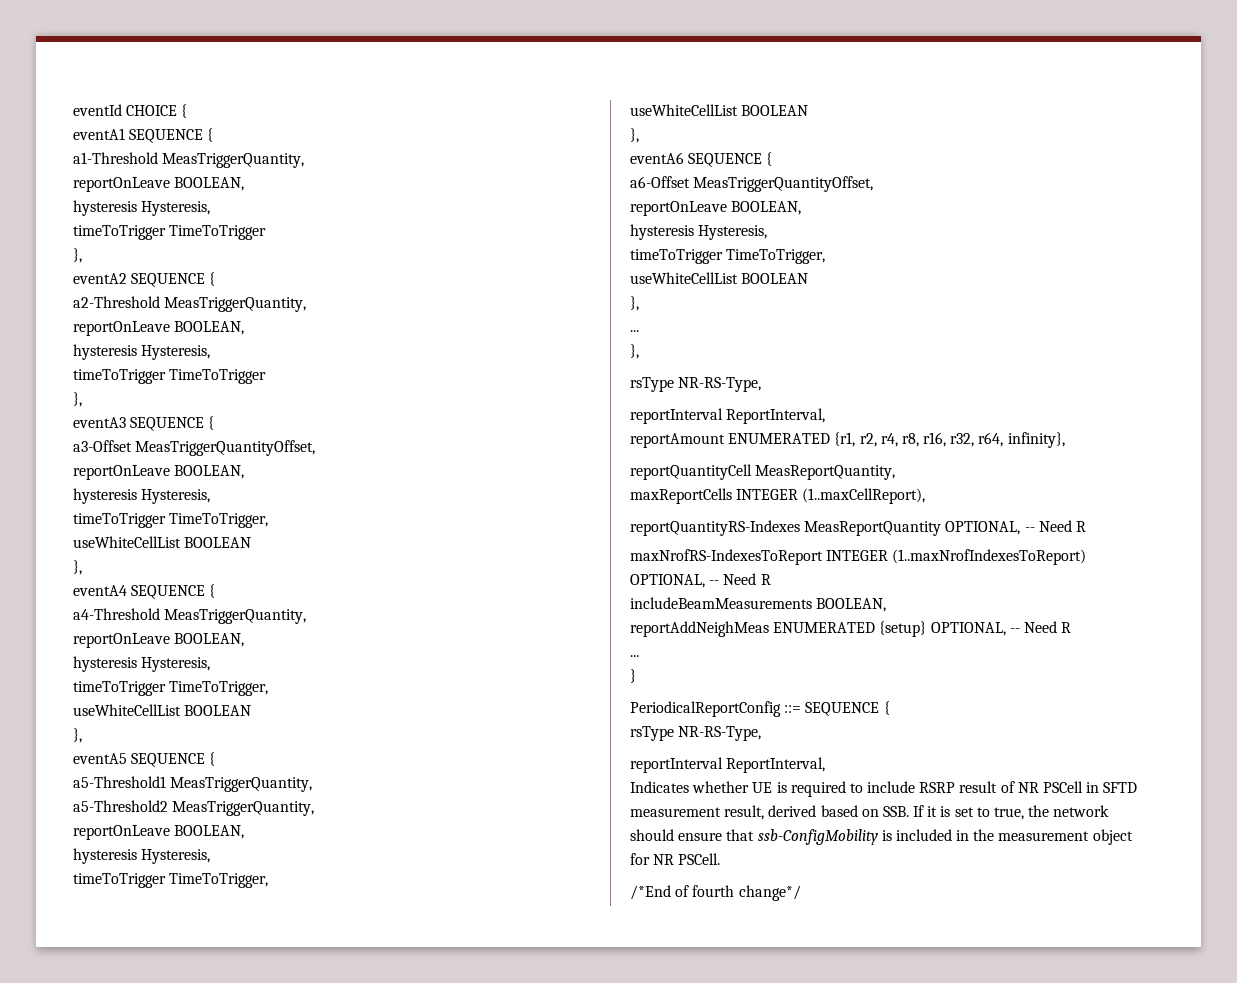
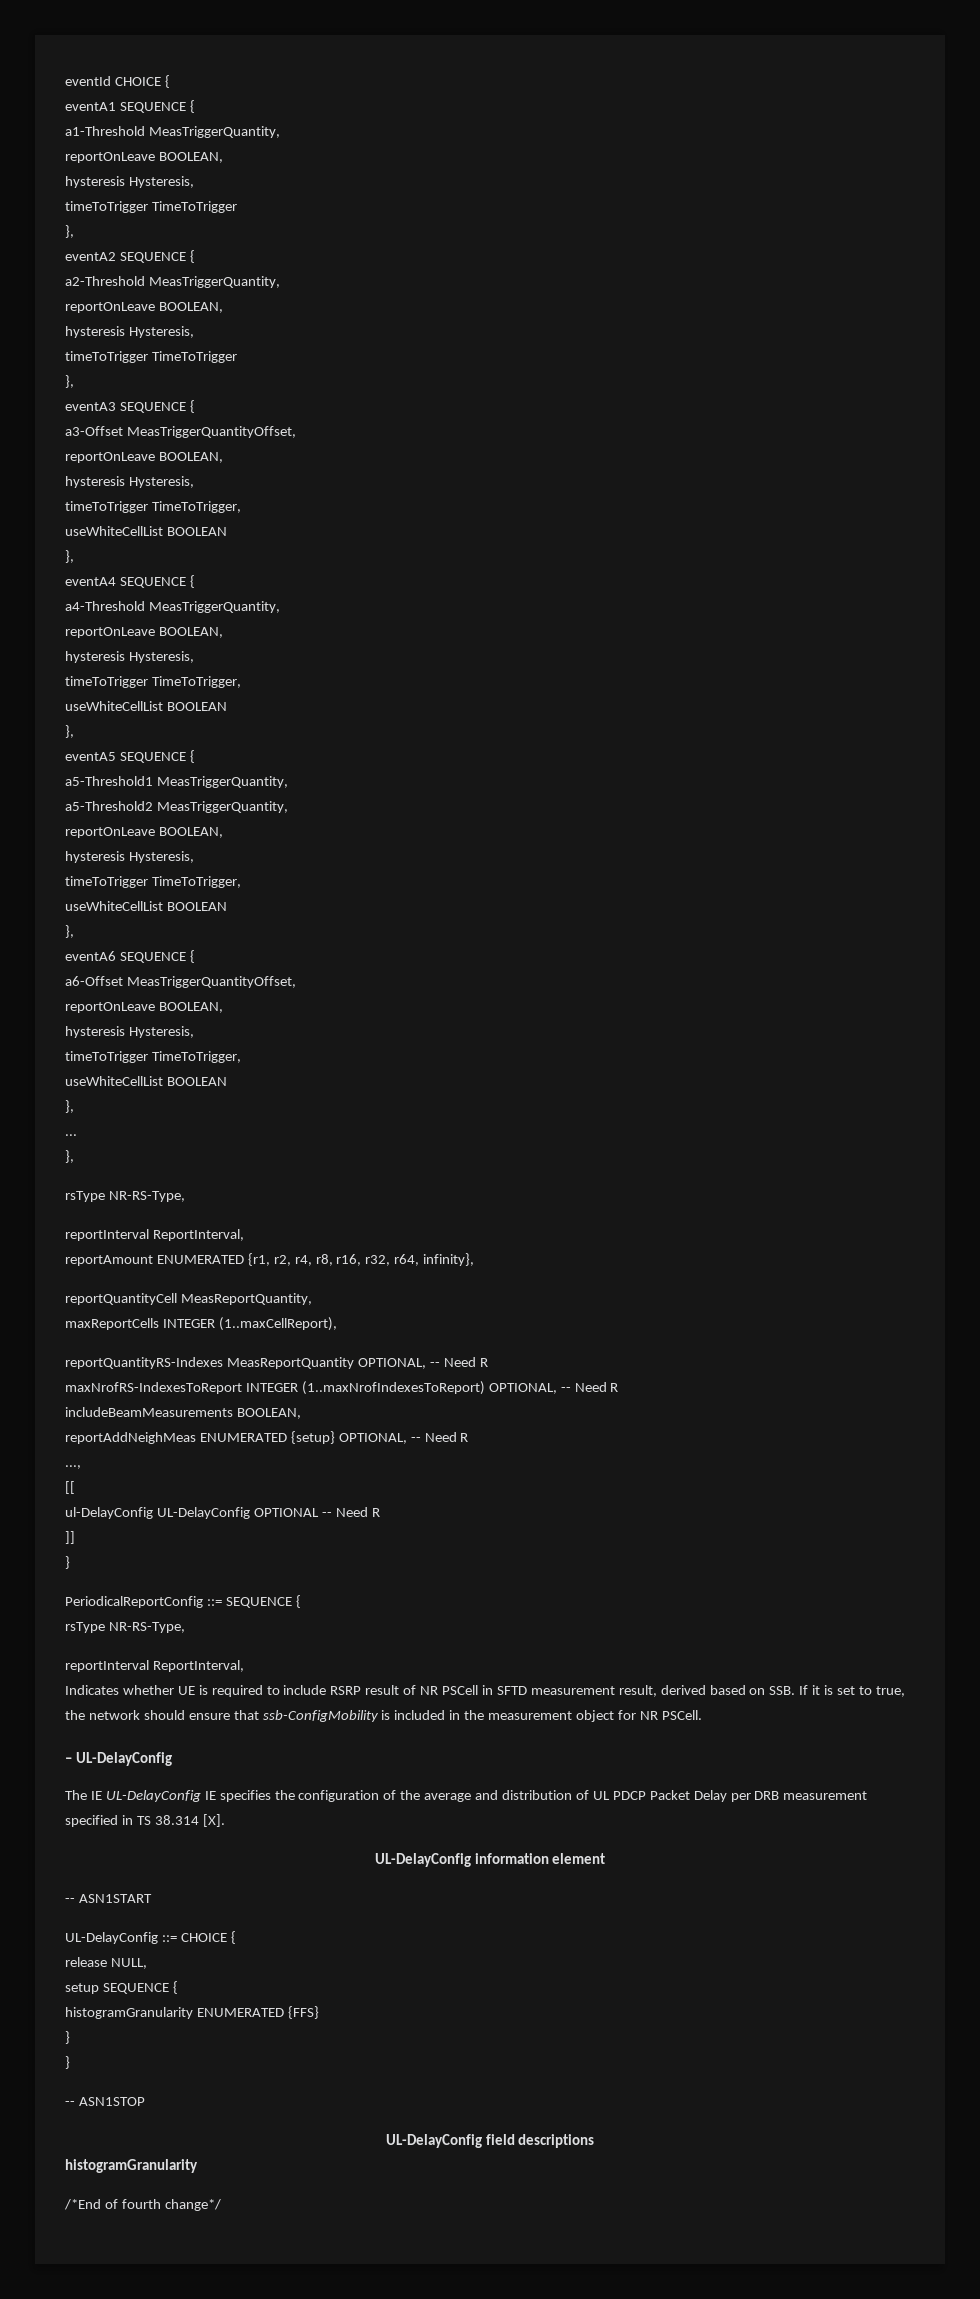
[630,655,639,657] ... -> [65,1465,81,1469] [65,1481,75,1494] [65,1507,380,1519] [65,1531,75,1544] ..., // [[ // ul-DelayConfig UL-DelayConfig OPTIONAL -- Need R // ]]
(721, 859) none -> [65,1752,172,1766] [65,1790,868,1802] [65,1814,225,1827] [374,1853,606,1867] [65,1894,152,1903] [65,1931,236,1944] [65,1957,147,1969] [65,1981,178,1994] [65,2006,319,2019] [65,2031,70,2044] [65,2056,70,2069] [65,2097,145,2106] [385,2134,595,2148] [65,2159,198,2173] // – UL-DelayConfig // The IE UL-DelayConfig IE specifies the configuration of the average and distribution of UL PDCP Packet Delay per DRB measurement specified in TS 38.314 [X]. // UL-DelayConfig information element // -- ASN1START // UL-DelayConfig ::= CHOICE { // release NULL, // setup SEQUENCE { // histogramGranularity ENUMERATED {FFS} // } // } // -- ASN1STOP // UL-DelayConfig field descriptions // histogramGranularity

